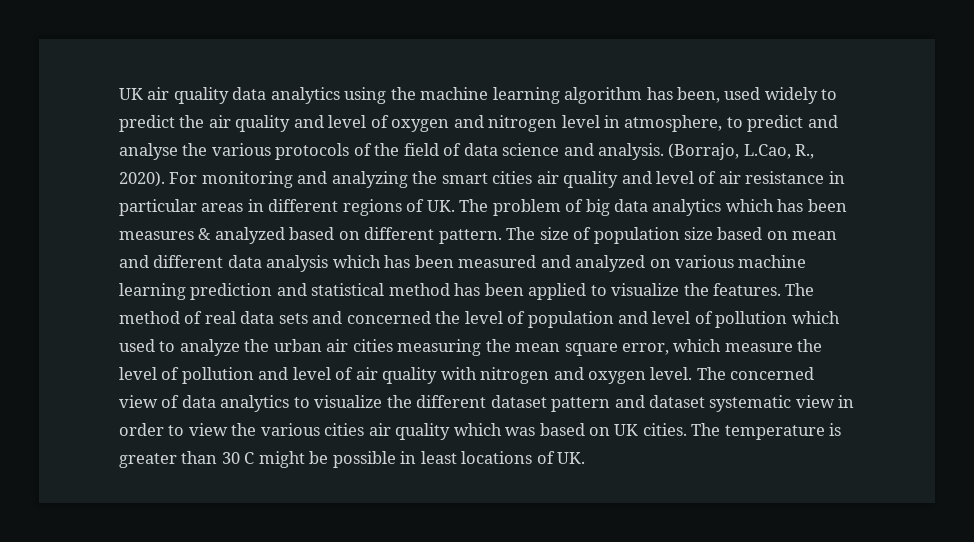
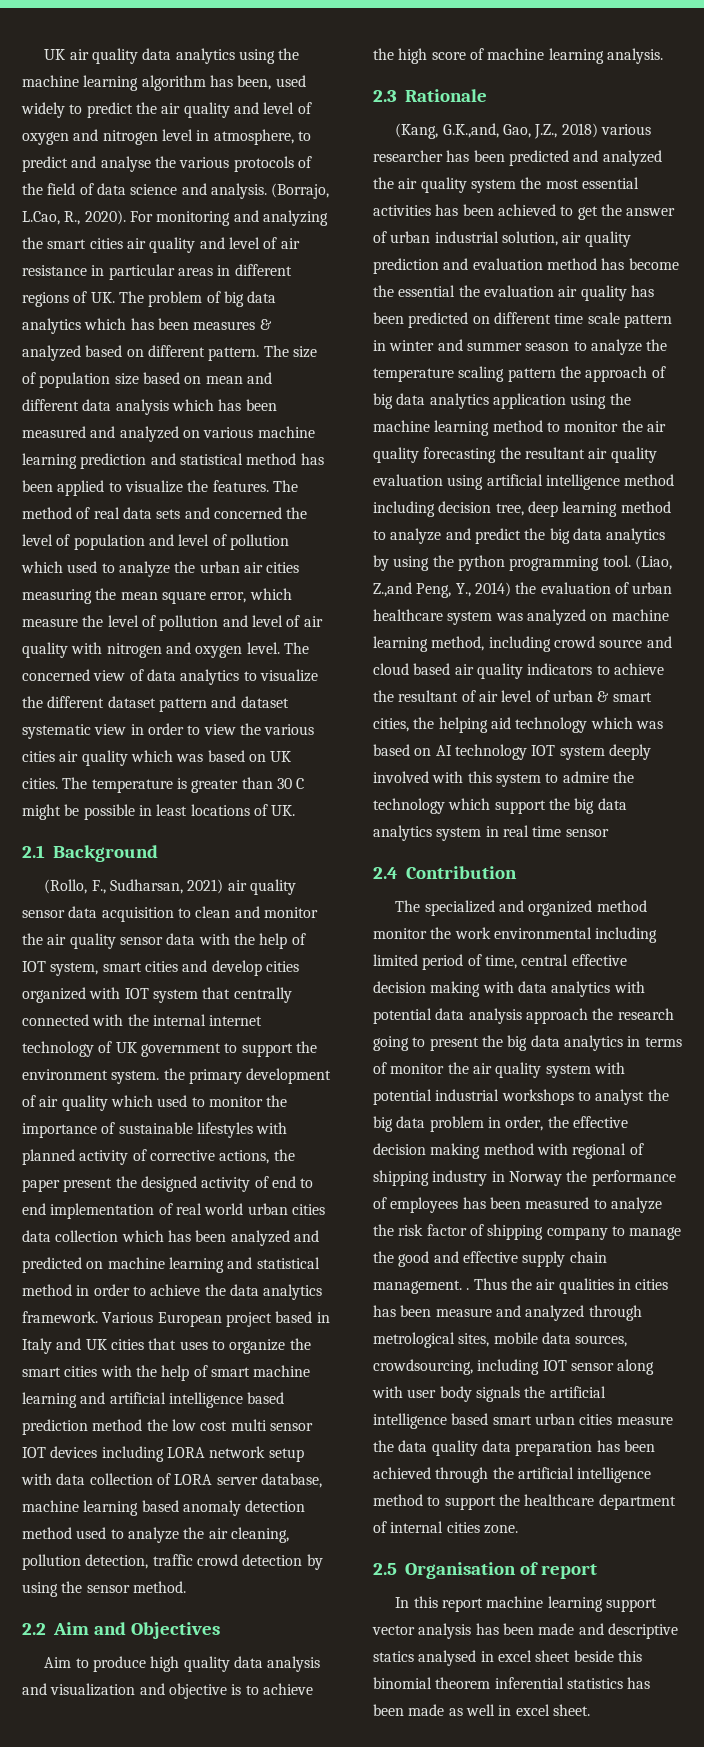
(586, 458) none -> [22,845,158,862] [44,879,297,895] [22,906,318,922] [22,933,306,949] [22,960,299,976] [22,987,292,1003] [22,1014,263,1026] [22,1041,317,1057] [22,1068,332,1084] [22,1095,288,1111] [22,1122,288,1138] [22,1149,295,1165] [22,1176,314,1192] [22,1203,325,1219] [22,1230,319,1246] [22,1257,320,1273] [22,1284,323,1300] [22,1311,330,1327] [22,1338,311,1354] [22,1365,311,1381] [22,1392,285,1408] [22,1419,313,1435] [22,1446,304,1462] [21,1473,322,1488] [22,1500,306,1516] [22,1527,289,1543] [22,1554,323,1570] [22,1581,186,1597] [22,1622,220,1639] [44,1656,321,1672] [22,1683,313,1699] [373,48,663,64] [373,89,487,102] [395,123,652,139] [373,150,662,166] [373,177,639,193] [373,204,676,220] [373,231,631,247] [373,258,679,274] [373,285,654,301] [373,312,672,328] [373,339,668,355] [373,366,666,382] [373,393,631,409] [373,420,666,436] [373,447,657,463] [373,474,675,490] [373,501,671,517] [373,528,666,544] [373,555,672,571] [373,582,673,598] [373,609,669,625] [373,636,672,652] [373,663,664,679] [373,690,652,702] [373,717,663,733] [373,744,651,760] [373,771,634,787] [373,798,627,814] [373,825,609,841] [373,866,517,879] [395,900,647,916] [373,927,658,943] [373,954,627,970] [373,981,645,997] [373,1008,674,1024] [373,1035,682,1051] [373,1062,625,1078] [373,1089,669,1105] [373,1116,628,1132] [373,1143,644,1159] [373,1170,676,1186] [373,1197,662,1213] [373,1224,682,1240] [373,1251,607,1267] [373,1278,669,1294] [373,1305,642,1321] [373,1332,628,1348] [373,1359,655,1375] [372,1386,606,1402] [373,1413,673,1429] [373,1440,655,1456] [373,1467,652,1483] [373,1494,676,1510] [373,1521,518,1534] [373,1562,597,1579] [395,1596,658,1612] [372,1623,678,1639] [373,1650,642,1666] [373,1677,651,1689] [373,1704,590,1716] // 2.1 Background // (Rollo, F., Sudharsan, 2021) air quality sensor data acquisition to clean and monitor the air quality sensor data with the help of IOT system, smart cities and develop cities organized with IOT system that centrally connected with the internal internet technology of UK government to support the environment system. the primary development of air quality which used to monitor the importance of sustainable lifestyles with planned activity of corrective actions, the paper present the designed activity of end to end implementation of real world urban cities data collection which has been analyzed and predicted on machine learning and statistical method in order to achieve the data analytics framework. Various European project based in Italy and UK cities that uses to organize the smart cities with the help of smart machine learning and artificial intelligence based prediction method the low cost multi sensor IOT devices including LORA network setup with data collection of LORA server database, machine learning based anomaly detection method used to analyze the air cleaning, pollution detection, traffic crowd detection by using the sensor method. // 2.2 Aim and Objectives // Aim to produce high quality data analysis and visualization and objective is to achieve the high score of machine learning analysis. // 2.3 Rationale // (Kang, G.K.,and, Gao, J.Z., 2018) various researcher has been predicted and analyzed the air quality system the most essential activities has been achieved to get the answer of urban industrial solution, air quality prediction and evaluation method has become the essential the evaluation air quality has been predicted on different time scale pattern in winter and summer season to analyze the temperature scaling pattern the approach of big data analytics application using the machine learning method to monitor the air quality forecasting the resultant air quality evaluation using artificial intelligence method including decision tree, deep learning method to analyze and predict the big data analytics by using the python programming tool. (Liao, Z.,and Peng, Y., 2014) the evaluation of urban healthcare system was analyzed on machine learning method, including crowd source and cloud based air quality indicators to achieve the resultant of air level of urban & smart cities, the helping aid technology which was based on AI technology IOT system deeply involved with this system to admire the technology which support the big data analytics system in real time sensor // 2.4 Contribution // The specialized and organized method monitor the work environmental including limited period of time, central effective decision making with data analytics with potential data analysis approach the research going to present the big data analytics in terms of monitor the air quality system with potential industrial workshops to analyst the big data problem in order, the effective decision making method with regional of shipping industry in Norway the performance of employees has been measured to analyze the risk factor of shipping company to manage the good and effective supply chain management. . Thus the air qualities in cities has been measure and analyzed through metrological sites, mobile data sources, crowdsourcing, including IOT sensor along with user body signals the artificial intelligence based smart urban cities measure the data quality data preparation has been achieved through the artificial intelligence method to support the healthcare department of internal cities zone. // 2.5 Organisation of report // In this report machine learning support vector analysis has been made and descriptive statics analysed in excel sheet beside this binomial theorem inferential statistics has been made as well in excel sheet.

